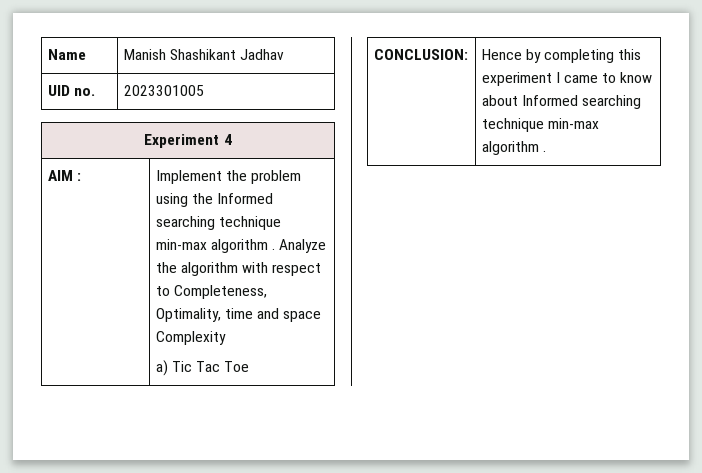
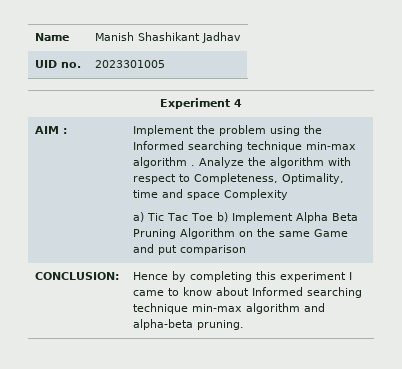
(250, 366) none -> [216,212,358,223] [132,228,348,239] [132,244,246,255] b) Implement Alpha Beta Pruning Algorithm on the same Game and put comparison
[542,150,546,152] . -> [303,303,325,312] [132,319,244,330] and alpha-beta pruning.

